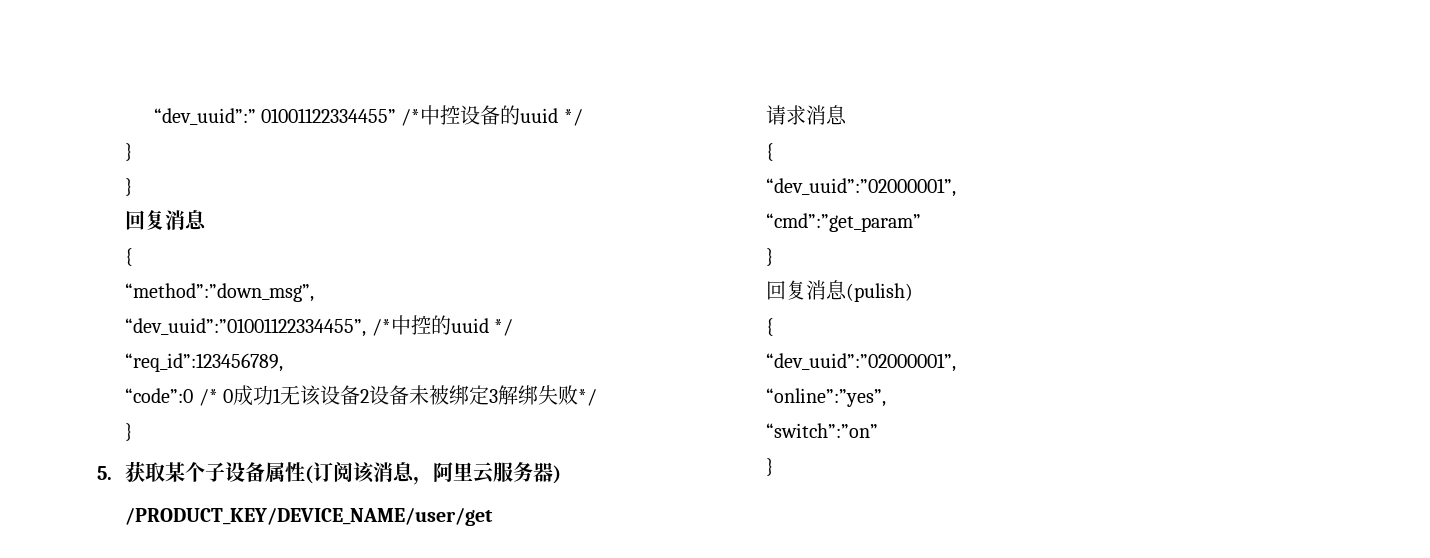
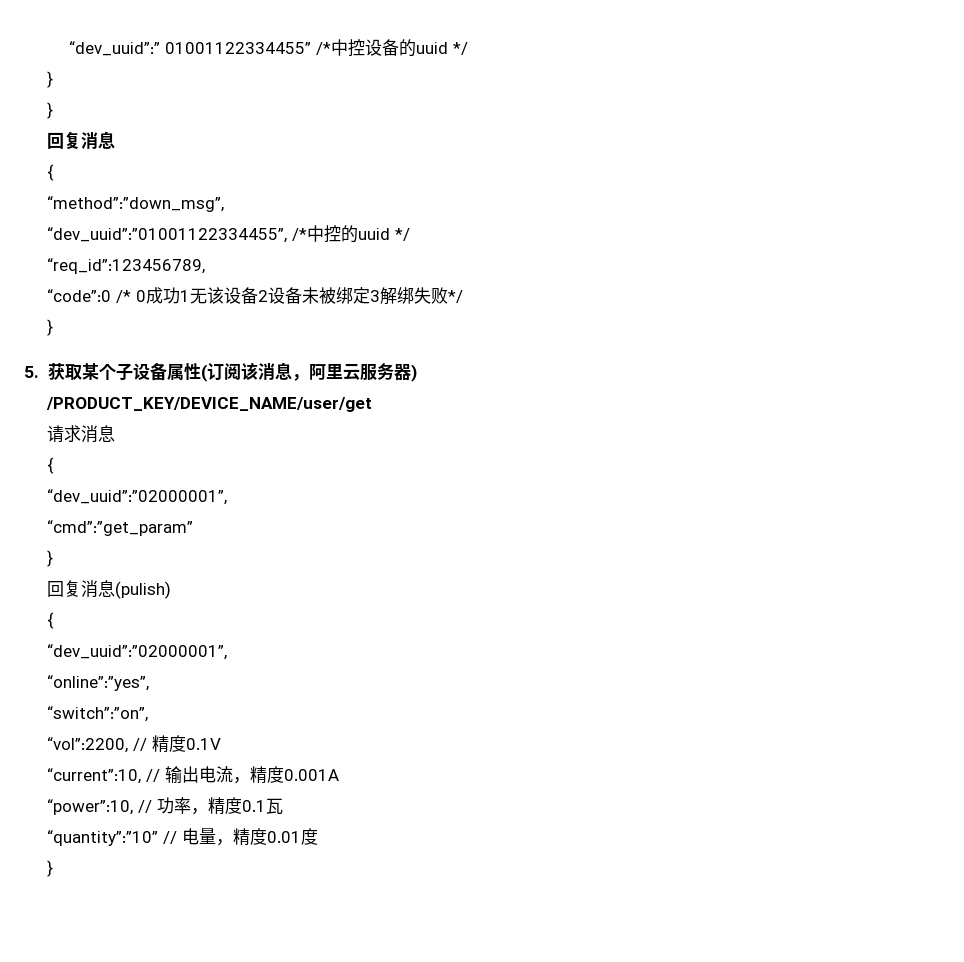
[766,423,879,438] “switch”:”on” -> [46,706,148,722] [46,735,221,753] [46,766,339,784] [46,797,283,815] [46,828,318,846] “switch”:”on”, // “vol”:2200, // 精度0.1V // “current”:10, // 输出电流，精度0.001A // “power”:10, // 功率，精度0.1瓦 // “quantity”:”10” // 电量，精度0.01度

